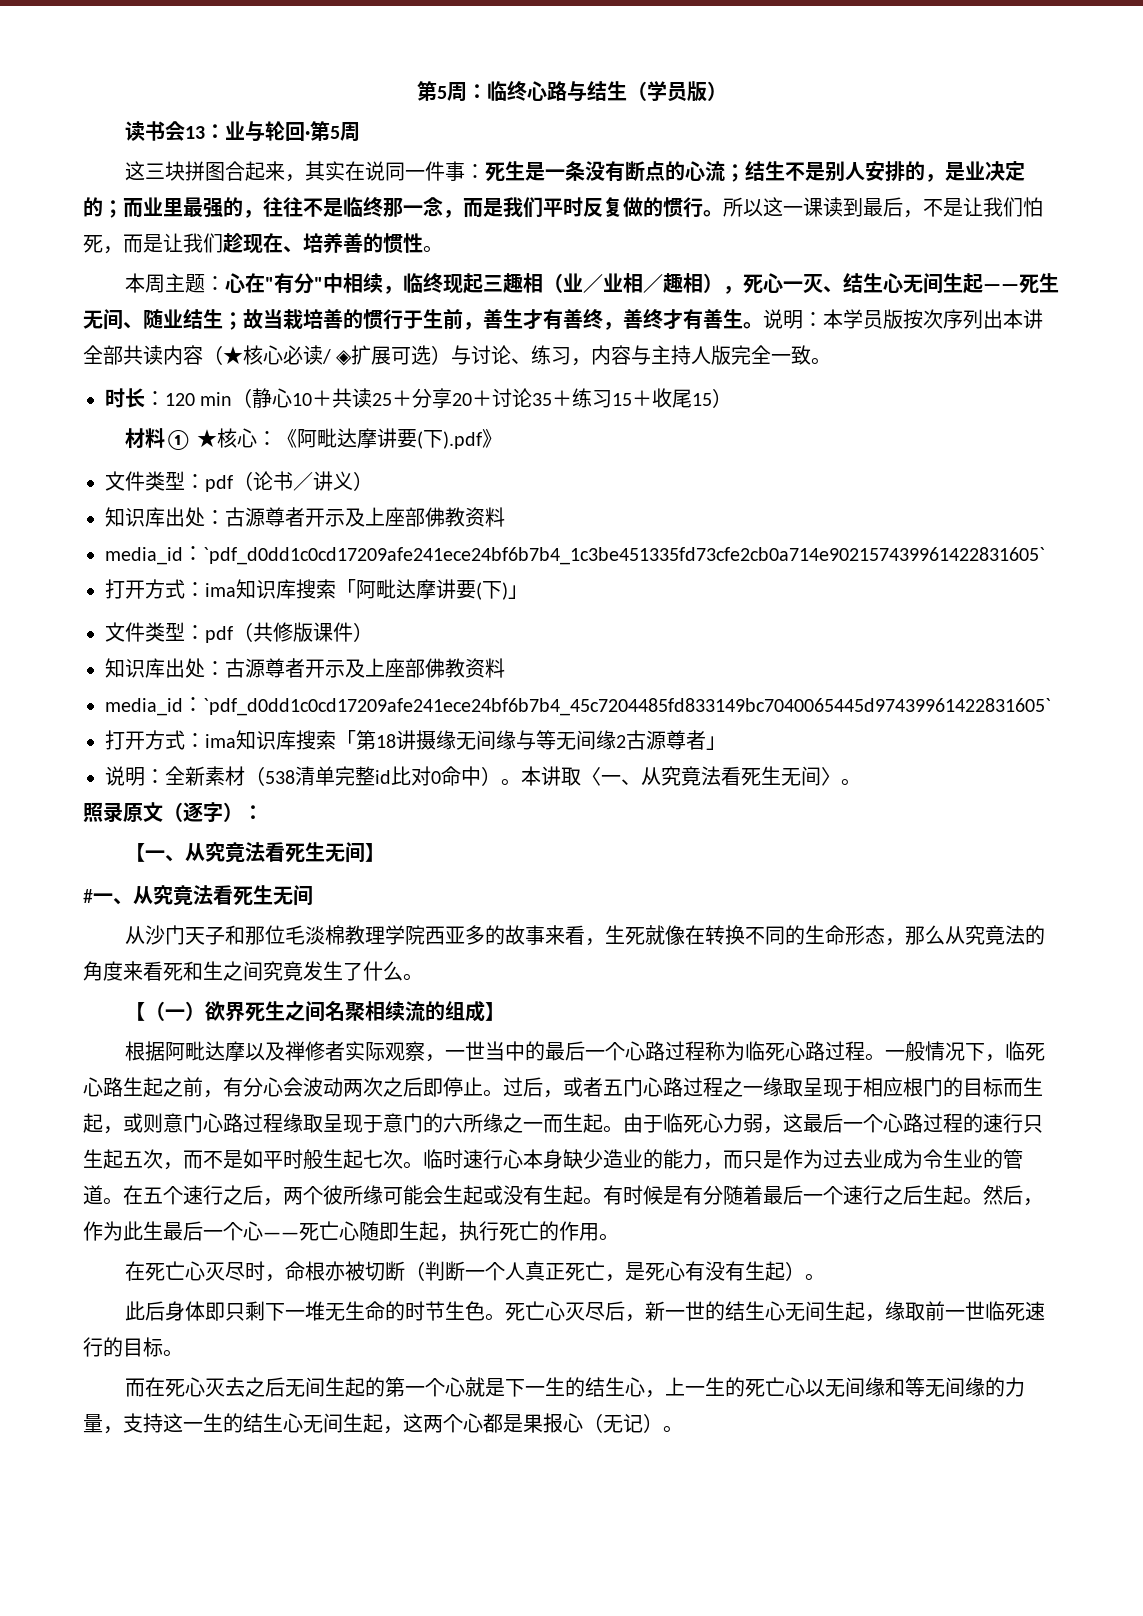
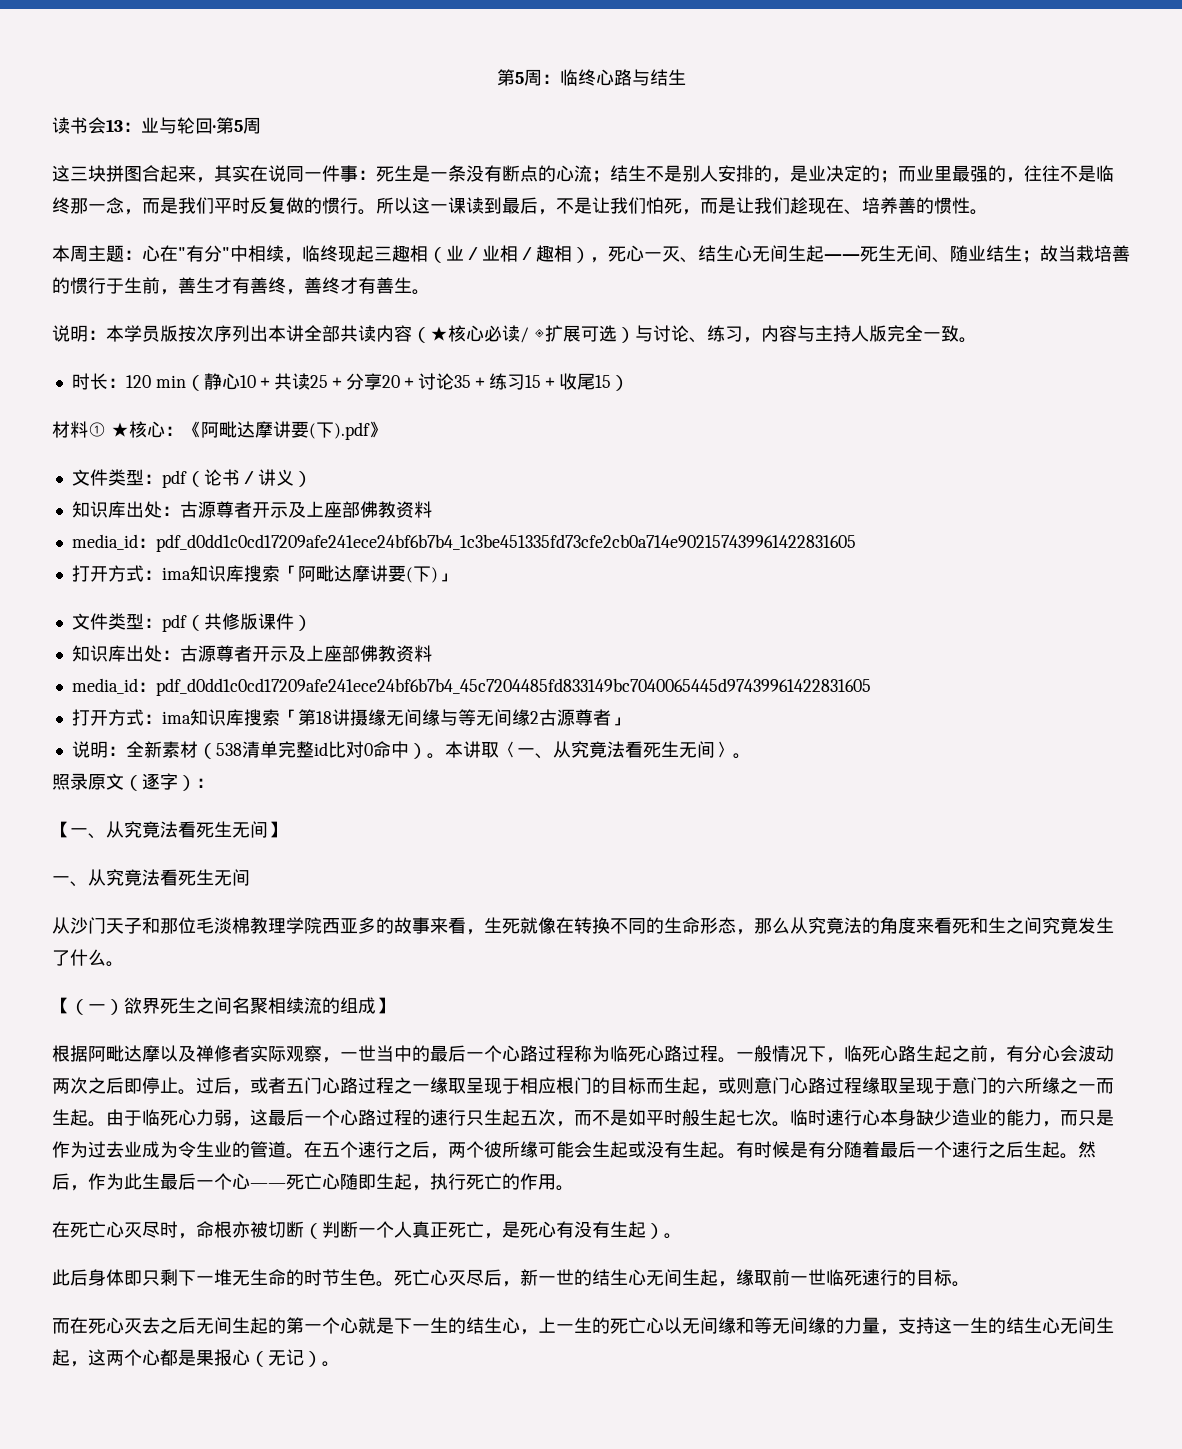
[626,81,727,102] （学员版） -> (686, 77) none
(763, 325) none -> (430, 292) //
[203,547,1045,565] `pdf_d0dd1c0cd17209afe241ece24bf6b7b4_1c3be451335fd73cfe2cb0a714e902157439961422831605` -> [155,534,856,552] pdf_d0dd1c0cd17209afe241ece24bf6b7b4_1c3be451335fd73cfe2cb0a714e902157439961422831605
[203,698,1051,716] `pdf_d0dd1c0cd17209afe241ece24bf6b7b4_45c7204485fd833149bc7040065445d97439961422831605` -> [155,678,871,696] pdf_d0dd1c0cd17209afe241ece24bf6b7b4_45c7204485fd833149bc7040065445d97439961422831605
[83,889,93,903] # -> (286, 829) none

